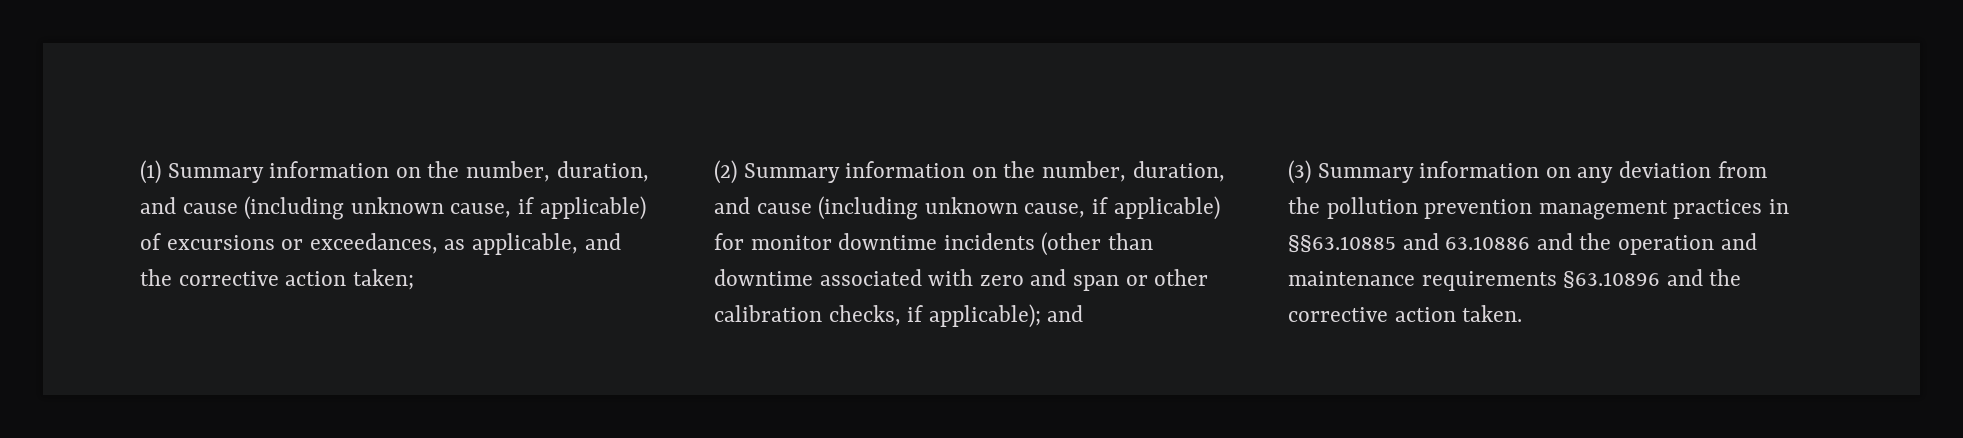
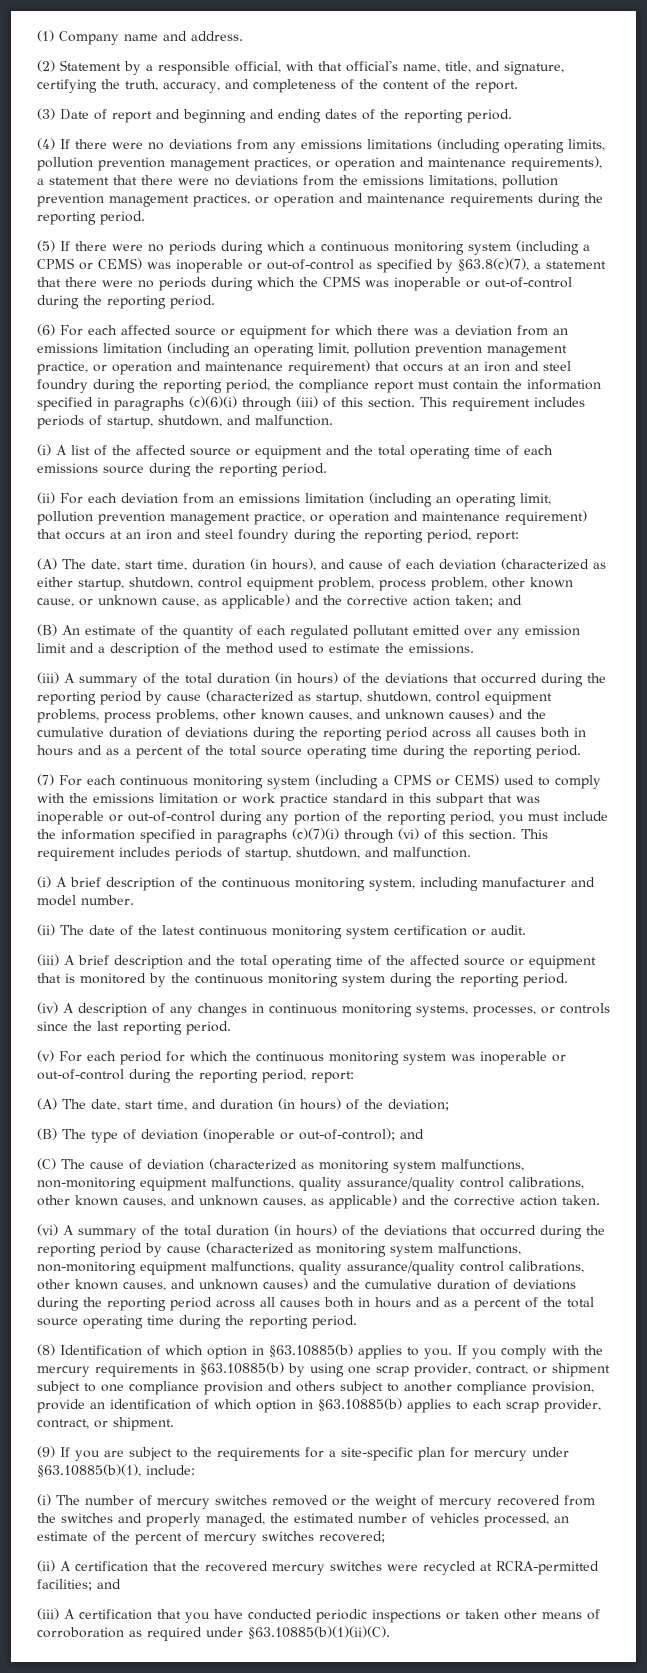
[167,161,649,183] [140,196,646,220] [140,233,579,255] Summary information on the number, duration, and cause (including unknown cause, if applicable) of excursions or exceedances, as applicable, -> [59,31,243,45] [37,60,564,75] [37,79,518,93] [37,108,512,123] [37,138,605,153] [37,156,602,171] [37,175,558,189] [37,193,603,207] [37,211,145,225] [37,240,590,255] [37,258,606,273] [37,276,572,291] [37,295,215,309] [37,324,568,339] [37,342,567,357] [37,360,571,375] [37,379,601,393] [37,396,585,411] [37,415,333,429] [37,444,553,459] [37,463,327,477] [37,492,551,507] [37,510,587,525] [37,529,519,543] [37,558,606,571] [37,577,573,591] [37,594,290,609] Company name and address. // (2) Statement by a responsible official, with that official's name, title, and signature, certifying the truth, accuracy, and completeness of the content of the report. // (3) Date of report and beginning and ending dates of the reporting period. // (4) If there were no deviations from any emissions limitations (including operating limits, pollution prevention management practices, or operation and maintenance requirements), a statement that there were no deviations from the emissions limitations, pollution prevention management practices, or operation and maintenance requirements during the reporting period. // (5) If there were no periods during which a continuous monitoring system (including a CPMS or CEMS) was inoperable or out-of-control as specified by §63.8(c)(7), a statement that there were no periods during which the CPMS was inoperable or out-of-control during the reporting period. // (6) For each affected source or equipment for which there was a deviation from an emissions limitation (including an operating limit, pollution prevention management practice, or operation and maintenance requirement) that occurs at an iron and steel foundry during the reporting period, the compliance report must contain the information specified in paragraphs (c)(6)(i) through (iii) of this section. This requirement includes periods of startup, shutdown, and malfunction. // (i) A list of the affected source or equipment and the total operating time of each emissions source during the reporting period. // (ii) For each deviation from an emissions limitation (including an operating limit, pollution prevention management practice, or operation and maintenance requirement) that occurs at an iron and steel foundry during the reporting period, report: // (A) The date, start time, duration (in hours), and cause of each deviation (characterized as either startup, shutdown, control equipment problem, process problem, other known cause, or unknown cause, as applicable)
[714,160,1225,184] [714,196,1220,220] [714,232,1154,256] [714,269,1209,291] [714,304,1084,328] [1288,160,1767,184] [1288,197,1790,220] [1288,233,1757,255] [1288,271,1661,291] // (2) Summary information on the number, duration, and cause (including unknown cause, if applicable) for monitor downtime incidents (other than downtime associated with zero and span or other calibration checks, if applicable); and // (3) Summary information on any deviation from the pollution prevention management practices in §§63.10885 and 63.10886 and the operation and maintenance requirements §63.10896 -> [498,595,522,605] [37,624,580,639] [37,643,474,657] [37,672,606,687] [37,690,552,705] [37,708,546,723] [37,727,586,741] [37,745,581,759] [37,774,601,789] [37,793,540,807] [37,811,608,825] [37,828,548,843] [37,847,471,861] [37,876,595,891] [37,895,134,906] [37,924,526,939] [37,954,596,969] [37,973,568,987] [37,1002,610,1017] [37,1021,231,1035] [37,1050,566,1065] [37,1069,354,1083] [37,1098,449,1111] [37,1128,424,1143] [37,1158,524,1173] [37,1177,584,1191] [37,1194,397,1209] and // (B) An estimate of the quantity of each regulated pollutant emitted over any emission limit and a description of the method used to estimate the emissions. // (iii) A summary of the total duration (in hours) of the deviations that occurred during the reporting period by cause (characterized as startup, shutdown, control equipment problems, process problems, other known causes, and unknown causes) and the cumulative duration of deviations during the reporting period across all causes both in hours and as a percent of the total source operating time during the reporting period. // (7) For each continuous monitoring system (including a CPMS or CEMS) used to comply with the emissions limitation or work practice standard in this subpart that was inoperable or out-of-control during any portion of the reporting period, you must include the information specified in paragraphs (c)(7)(i) through (vi) of this section. This requirement includes periods of startup, shutdown, and malfunction. // (i) A brief description of the continuous monitoring system, including manufacturer and model number. // (ii) The date of the latest continuous monitoring system certification or audit. // (iii) A brief description and the total operating time of the affected source or equipment that is monitored by the continuous monitoring system during the reporting period. // (iv) A description of any changes in continuous monitoring systems, processes, or controls since the last reporting period. // (v) For each period for which the continuous monitoring system was inoperable or out-of-control during the reporting period, report: // (A) The date, start time, and duration (in hours) of the deviation; // (B) The type of deviation (inoperable or out-of-control); and // (C) The cause of deviation (characterized as monitoring system malfunctions, non-monitoring equipment malfunctions, quality assurance/quality control calibrations, other known causes, and unknown causes, as applicable)
(1523, 313) none -> [37,1224,605,1239] [37,1242,521,1257] [37,1261,584,1275] [37,1278,576,1291] [37,1297,594,1311] [37,1315,357,1329] [37,1344,603,1359] [37,1362,610,1377] [37,1381,594,1395] [37,1398,601,1413] [37,1417,174,1431] [37,1446,569,1461] [37,1464,195,1478] [37,1494,595,1509] [37,1513,569,1527] [37,1531,385,1545] [37,1560,599,1575] [37,1579,121,1591] [37,1608,600,1623] [37,1626,390,1641] // (vi) A summary of the total duration (in hours) of the deviations that occurred during the reporting period by cause (characterized as monitoring system malfunctions, non-monitoring equipment malfunctions, quality assurance/quality control calibrations, other known causes, and unknown causes) and the cumulative duration of deviations during the reporting period across all causes both in hours and as a percent of the total source operating time during the reporting period. // (8) Identification of which option in §63.10885(b) applies to you. If you comply with the mercury requirements in §63.10885(b) by using one scrap provider, contract, or shipment subject to one compliance provision and others subject to another compliance provision, provide an identification of which option in §63.10885(b) applies to each scrap provider, contract, or shipment. // (9) If you are subject to the requirements for a site-specific plan for mercury under §63.10885(b)(1), include: // (i) The number of mercury switches removed or the weight of mercury recovered from the switches and properly managed, the estimated number of vehicles processed, an estimate of the percent of mercury switches recovered; // (ii) A certification that the recovered mercury switches were recycled at RCRA-permitted facilities; and // (iii) A certification that you have conducted periodic inspections or taken other means of corroboration as required under §63.10885(b)(1)(ii)(C).

